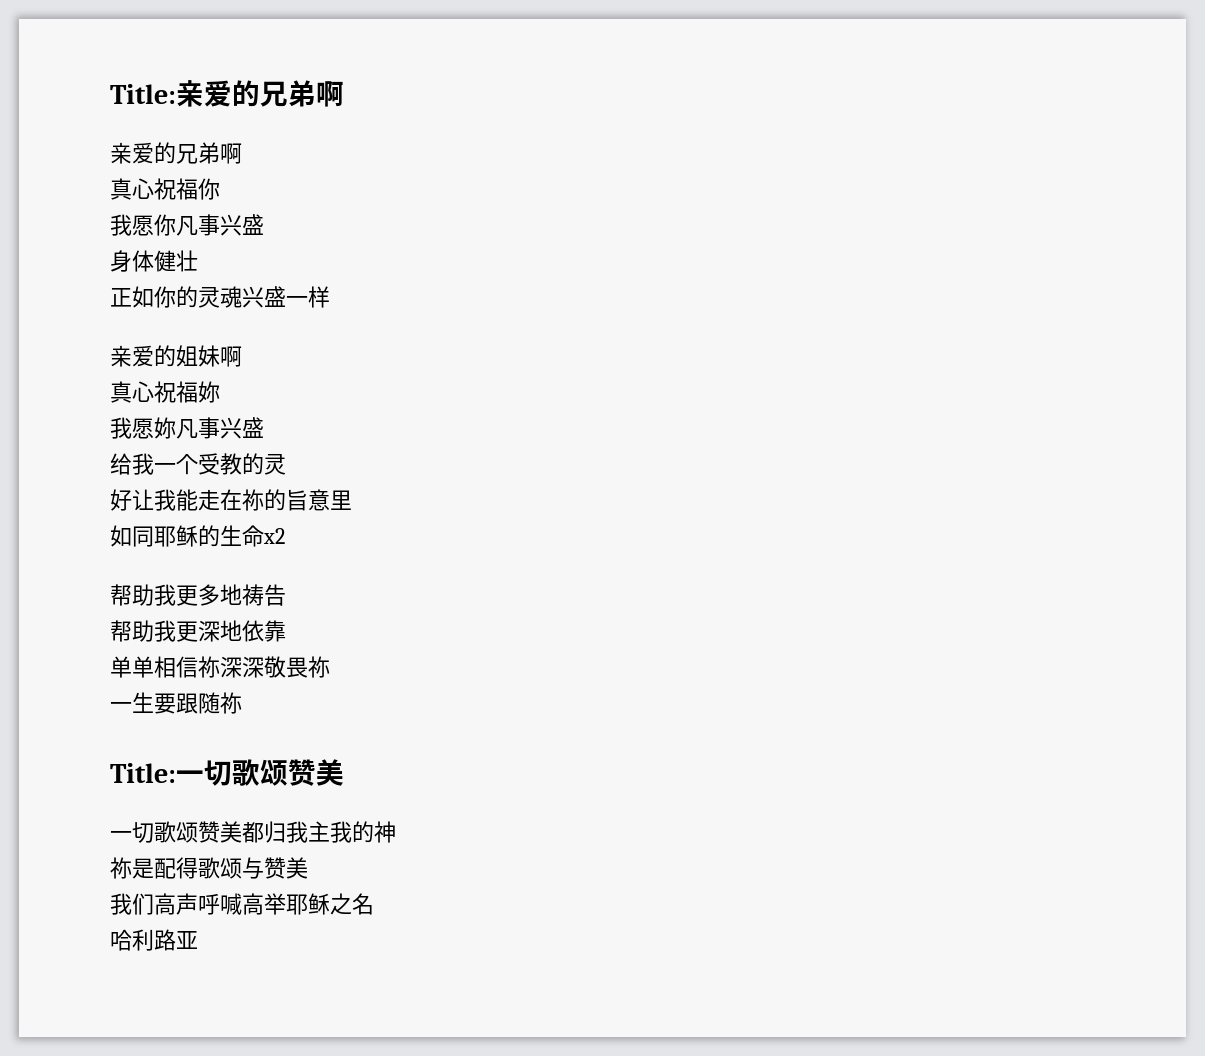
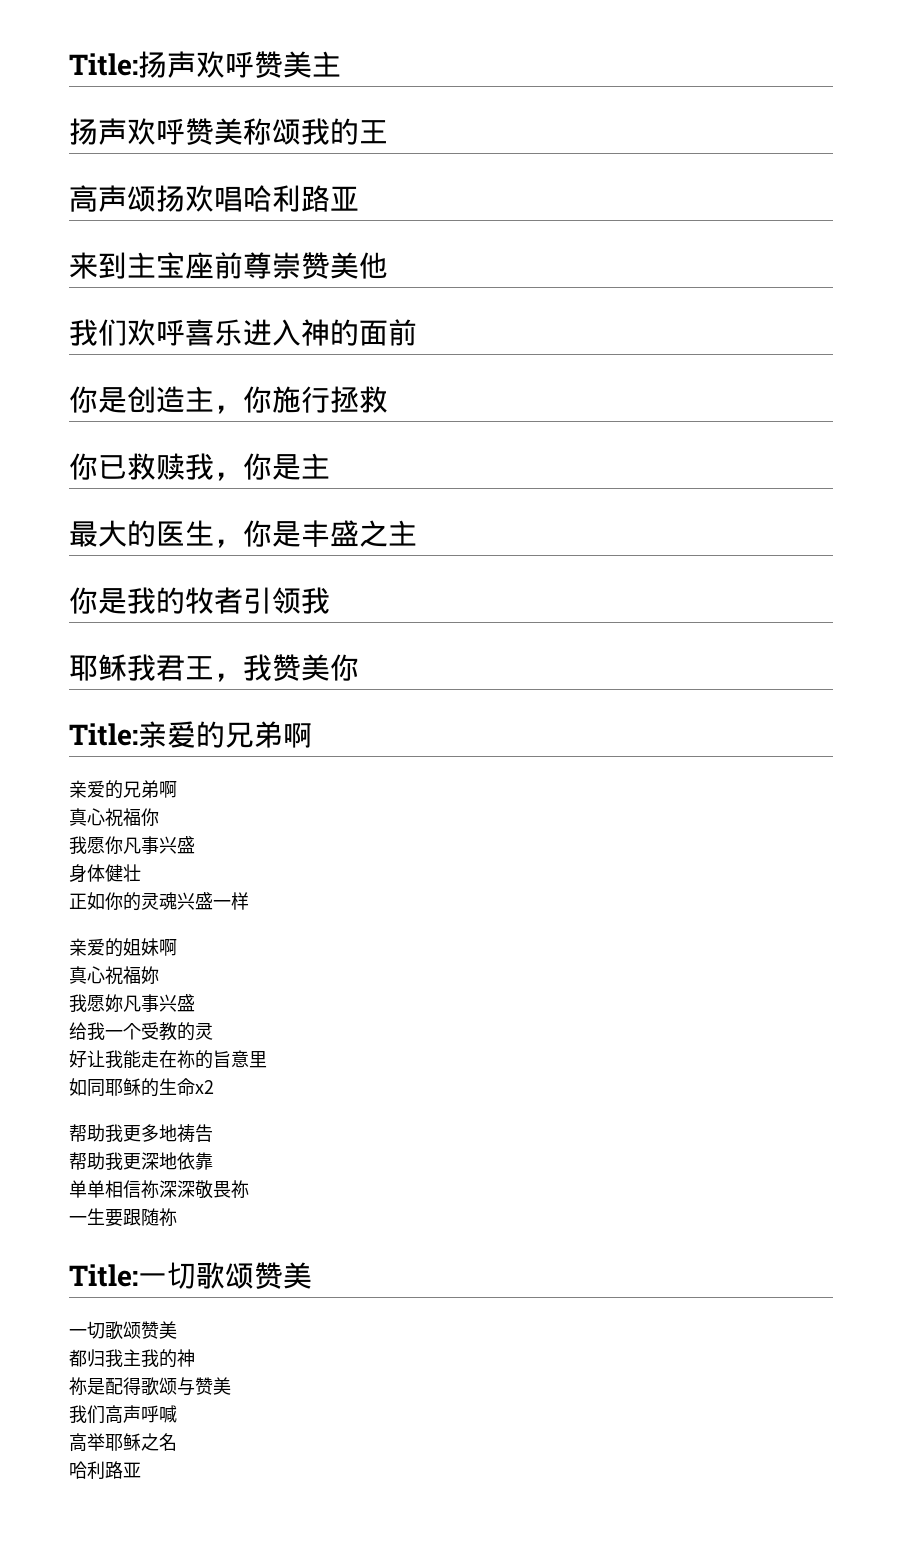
[110,84,176,104] Title: -> [69,51,341,78] [69,118,388,145] [69,185,359,212] [69,252,388,279] [69,319,417,346] [69,386,388,414] [69,453,330,481] [69,520,417,548] [69,587,330,614] [69,654,359,682] [69,723,138,746] Title:扬声欢呼赞美主 // 扬声欢呼赞美称颂我的王 // 高声颂扬欢唱哈利路亚 // 来到主宝座前尊崇赞美他 // 我们欢呼喜乐进入神的面前 // 你是创造主，你施行拯救 // 你已救赎我，你是主 // 最大的医生，你是丰盛之主 // 你是我的牧者引领我 // 耶稣我君王，我赞美你 // Title:
(242, 832) none -> (177, 1330) //
(242, 904) none -> (177, 1414) //

